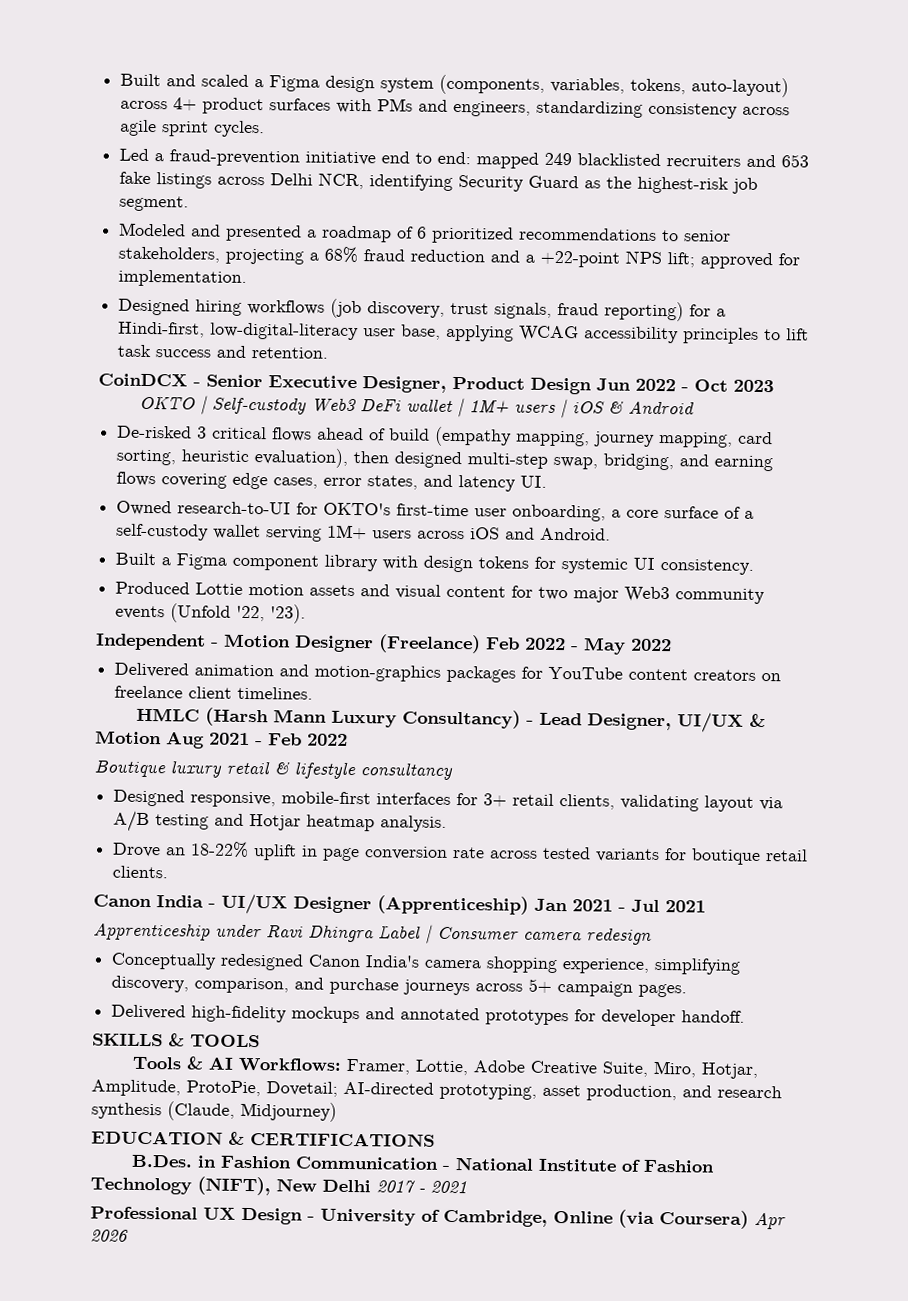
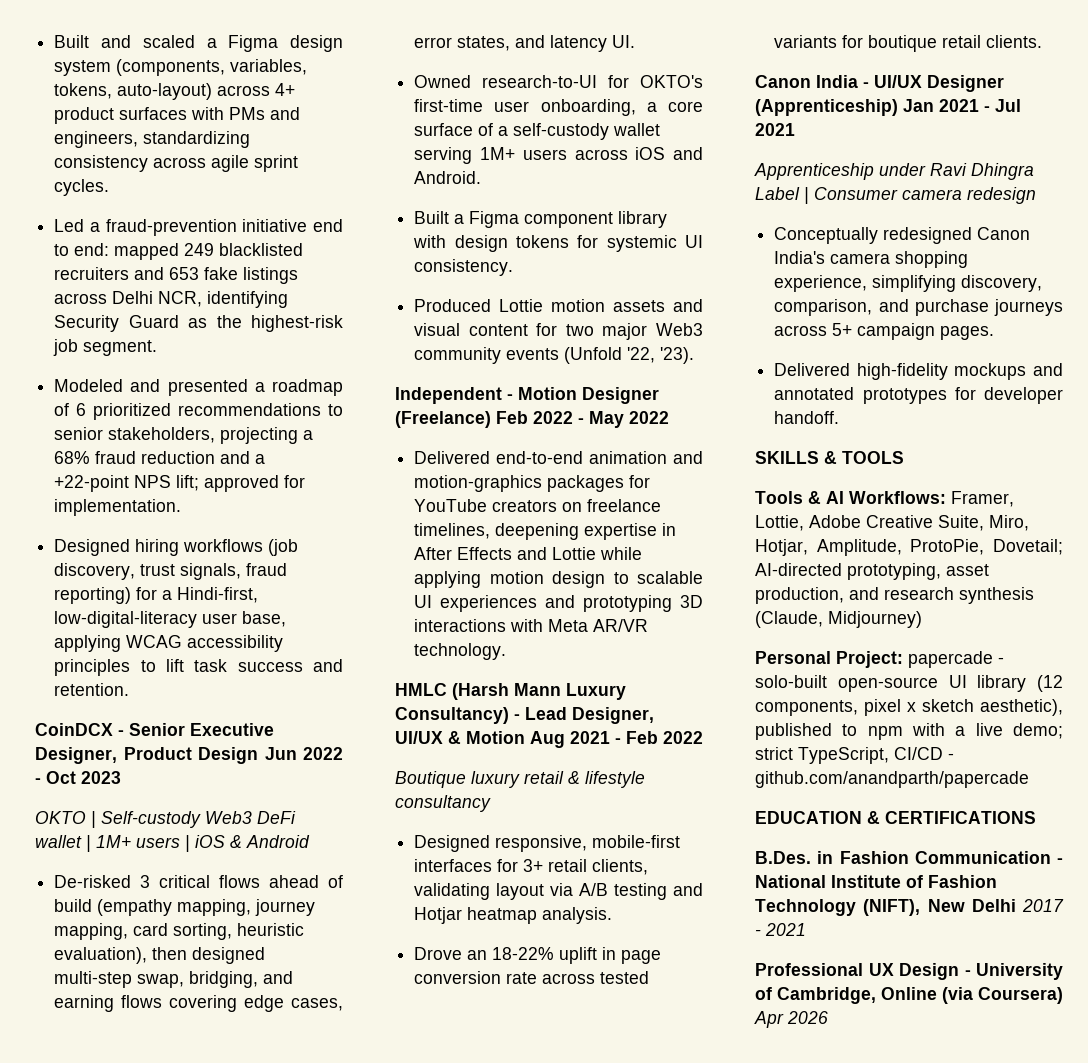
(190, 670) none -> [496,451,584,464] end-to-end
[628,668,689,681] content -> (488, 505) none
[188,686,314,700] client timelines. -> [414,523,677,540] [414,547,643,560] [414,571,703,588] [414,595,703,612] [414,619,649,632] [414,643,507,660] timelines, deepening expertise in After Effects and Lottie while applying motion design to scalable UI experiences and prototyping 3D interactions with Meta AR/VR technology.
(337, 1111) none -> [755,651,1004,668] [755,675,1063,692] [755,699,1063,716] [755,723,1063,740] [755,747,954,764] [755,771,1029,788] // Personal Project: papercade - solo-built open-source UI library (12 components, pixel x sketch aesthetic), published to npm with a live demo; strict TypeScript, CI/CD - github.com/anandparth/papercade

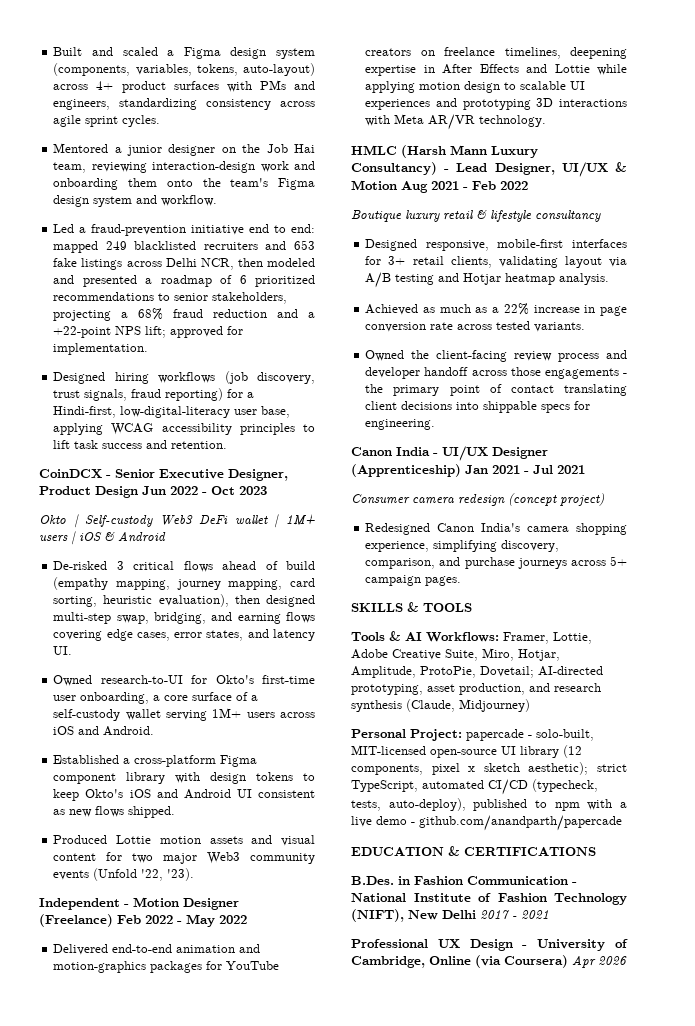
(110, 187) none -> [53,143,315,156] [53,161,315,173] [53,178,315,190] [53,195,218,207] // Mentored a junior designer on the Job Hai team, reviewing interaction-design work and onboarding them onto the team's Figma design system and workflow.
[207,291,289,308] [54,315,343,332] [53,339,158,356] [54,379,124,392] identifying Security Guard as the highest-risk job segment. // Modeled -> [237,258,315,267] then modeled
[35,811,86,824] OKTO -> [39,515,66,524] Okto
[640,75,703,88] OKTO's -> [215,675,254,684] Okto's
[414,211,465,224] Built a -> [53,755,217,767] Established a cross-platform
[577,235,703,252] [414,259,514,276] for systemic UI consistency. -> [303,773,315,781] [53,789,315,801] [53,806,176,818] to keep Okto's iOS and Android UI consistent as new flows shipped.
[414,947,598,964] Drove an 18-22% uplift -> [365,303,580,315] Achieved as much as a 22% increase
[774,35,1043,52] variants for boutique retail clients. -> [534,322,586,332] [365,350,627,362] [365,367,627,379] [365,384,627,396] [365,401,591,413] [365,419,436,430] variants. // Owned the client-facing review process and developer handoff across those engagements - the primary point of contact translating client decisions into shippable specs for engineering.
[754,163,1034,180] [755,187,809,204] Apprenticeship under Ravi Dhingra Label | -> (585, 469) none
[774,227,973,244] // Conceptually redesigned -> [508,493,604,506] [365,523,431,535] (concept project) // Redesigned
[774,363,1063,380] [774,387,1063,404] [774,411,840,424] // Delivered high-fidelity mockups and annotated prototypes for developer handoff. -> (462, 581) none
[755,675,827,688] solo-built -> [536,729,594,741] [351,745,426,755] solo-built, MIT-licensed
[980,699,1063,716] aesthetic), -> [528,762,627,775] [351,779,598,795] [351,798,466,811] aesthetic); strict TypeScript, automated CI/CD (typecheck, tests, auto-deploy),
[1013,723,1063,739] [755,747,943,764] demo; strict TypeScript, CI/CD -> [376,816,407,825] demo

